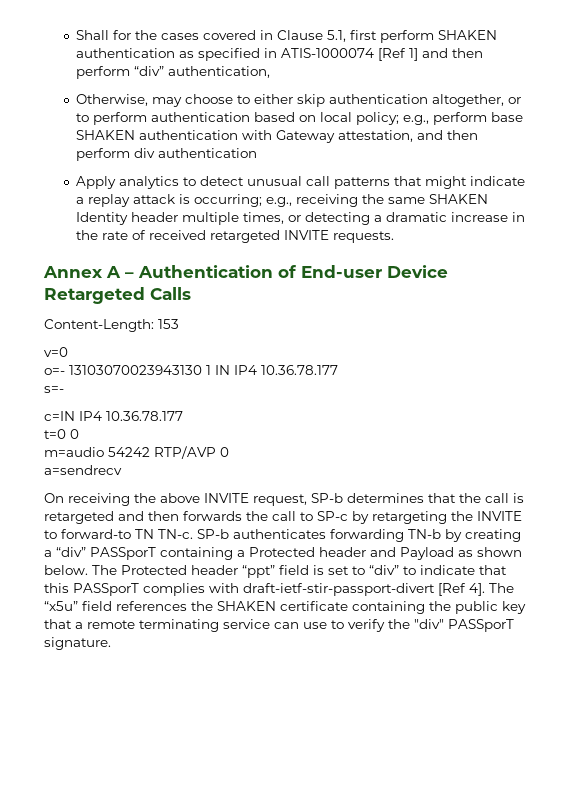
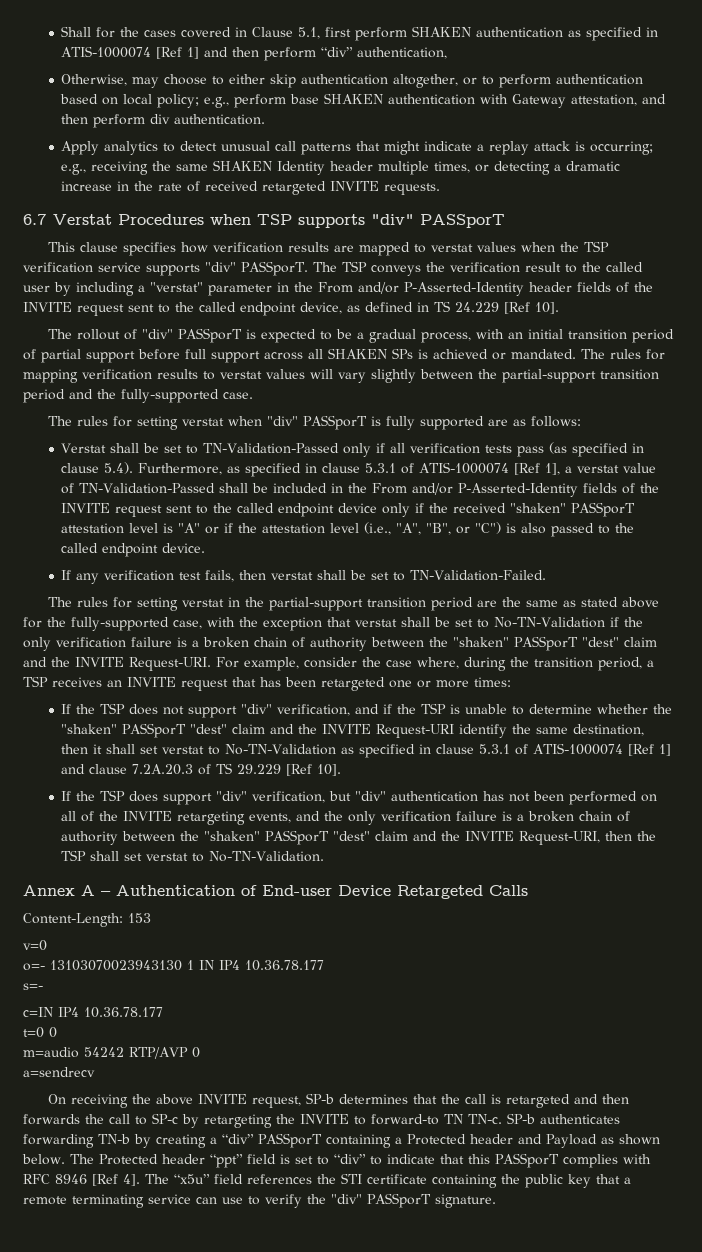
[158,148,258,158] authentication -> [174,114,266,125] authentication.
(395, 237) none -> [23,214,505,228] [47,241,609,256] [23,261,643,276] [23,282,653,296] [23,301,559,316] [47,328,674,343] [23,348,665,363] [23,369,659,383] [23,389,253,403] [47,415,581,430] [61,442,645,457] [61,462,657,477] [61,483,660,497] [61,502,636,517] [61,522,635,537] [61,543,206,557] [61,570,547,584] [47,597,659,611] [23,617,643,631] [23,636,657,651] [23,657,654,671] [23,676,511,691] [61,703,673,718] [61,723,645,738] [61,743,672,758] [61,763,342,776] [61,790,658,805] [61,811,631,825] [61,830,657,845] [61,850,325,862] // 6.7 Verstat Procedures when TSP supports "div" PASSporT // This clause specifies how verification results are mapped to verstat values when the TSP verification service supports "div" PASSporT. The TSP conveys the verification result to the called user by including a "verstat" parameter in the From and/or P-Asserted-Identity header fields of the INVITE request sent to the called endpoint device, as defined in TS 24.229 [Ref 10]. // The rollout of "div" PASSporT is expected to be a gradual process, with an initial transition period of partial support before full support across all SHAKEN SPs is achieved or mandated. The rules for mapping verification results to verstat values will vary slightly between the partial-support transition period and the fully-supported case. // The rules for setting verstat when "div" PASSporT is fully supported are as follows: // Verstat shall be set to TN-Validation-Passed only if all verification tests pass (as specified in clause 5.4). Furthermore, as specified in clause 5.3.1 of ATIS-1000074 [Ref 1], a verstat value of TN-Validation-Passed shall be included in the From and/or P-Asserted-Identity fields of the INVITE request sent to the called endpoint device only if the received "shaken" PASSporT attestation level is "A" or if the attestation level (i.e., "A", "B", or "C") is also passed to the called endpoint device. // If any verification test fails, then verstat shall be set to TN-Validation-Failed. // The rules for setting verstat in the partial-support transition period are the same as stated above for the fully-supported case, with the exception that verstat shall be set to No-TN-Validation if the only verification failure is a broken chain of authority between the "shaken" PASSporT "dest" claim and the INVITE Request-URI. For example, consider the case where, during the transition period, a TSP receives an INVITE request that has been retargeted one or more times: // If the TSP does not support "div" verification, and if the TSP is unable to determine whether the "shaken" PASSporT "dest" claim and the INVITE Request-URI identify the same destination, then it shall set verstat to No-TN-Validation as specified in clause 5.3.1 of ATIS-1000074 [Ref 1] and clause 7.2A.20.3 of TS 29.229 [Ref 10]. // If the TSP does support "div" verification, but "div" authentication has not been performed on all of the INVITE retargeting events, and the only verification failure is a broken chain of authority between the "shaken" PASSporT "dest" claim and the INVITE Request-URI, then the TSP shall set verstat to No-TN-Validation.
[243,583,435,596] draft-ietf-stir-passport-divert -> [23,1174,87,1184] RFC 8946
[217,601,276,611] SHAKEN -> [341,1173,362,1184] STI

